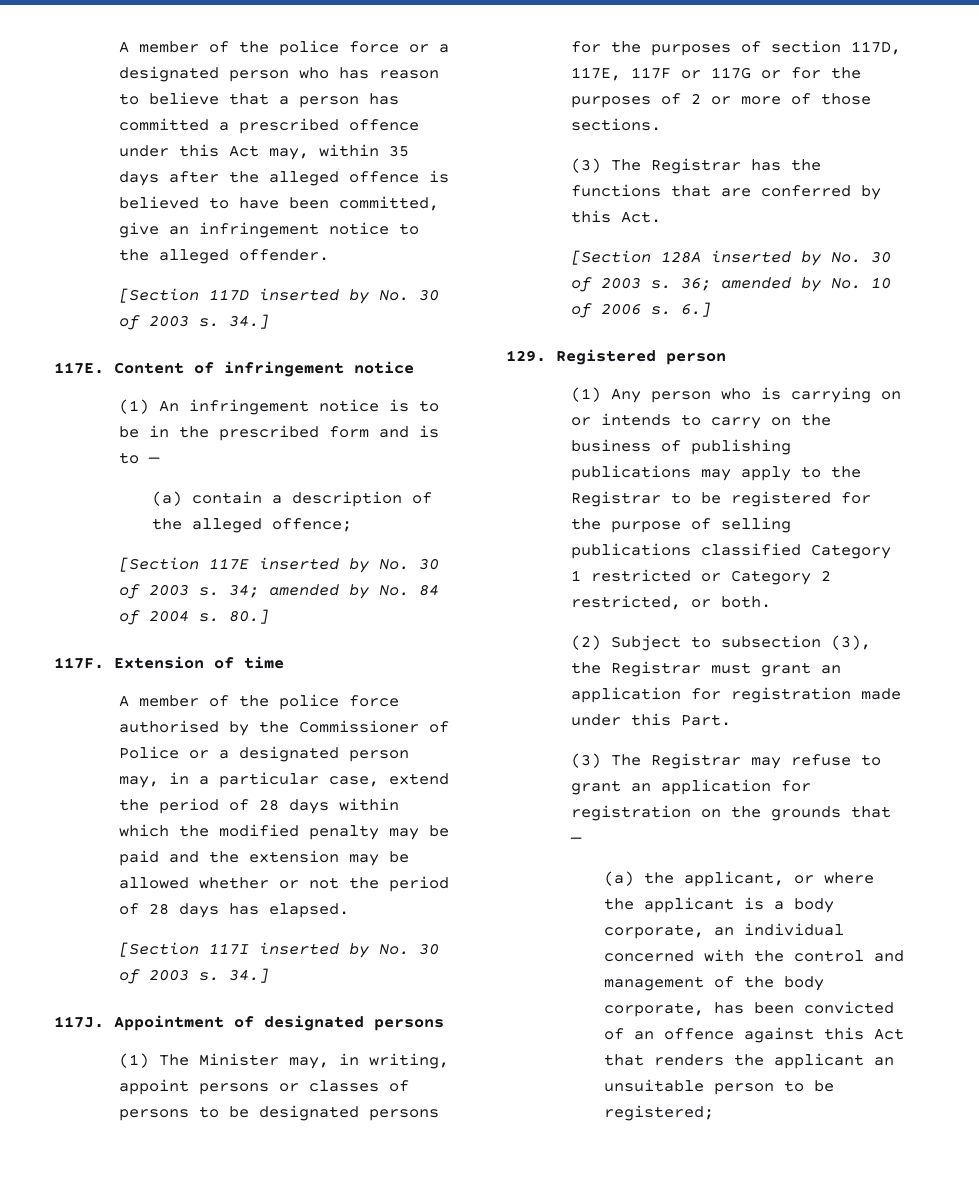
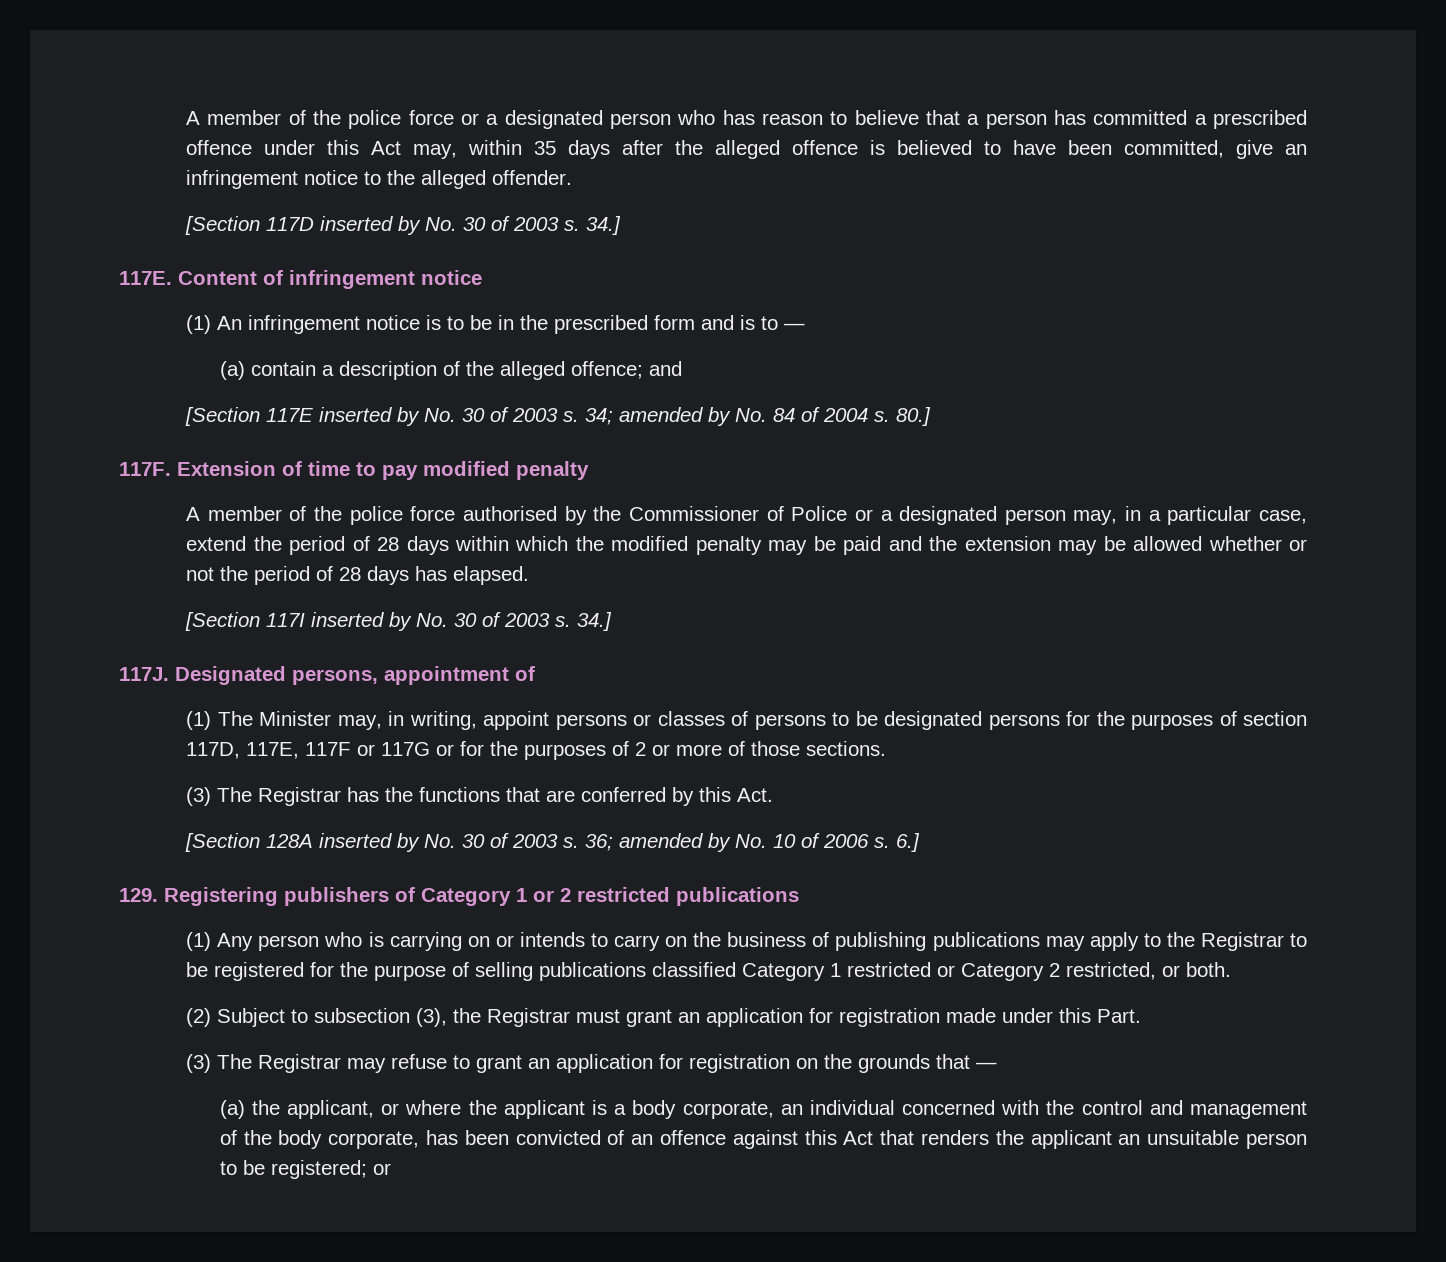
(352, 525) none -> [648,361,682,376] and
(284, 662) none -> [356,461,589,480] to pay modified penalty
[114,1015,444,1031] Appointment of designated persons -> [175,666,535,685] Designated persons, appointment of
[556,349,726,365] Registered person -> [164,887,799,906] Registering publishers of Category 1 or 2 restricted publications
(714, 1113) none -> [372,1163,391,1175] or

